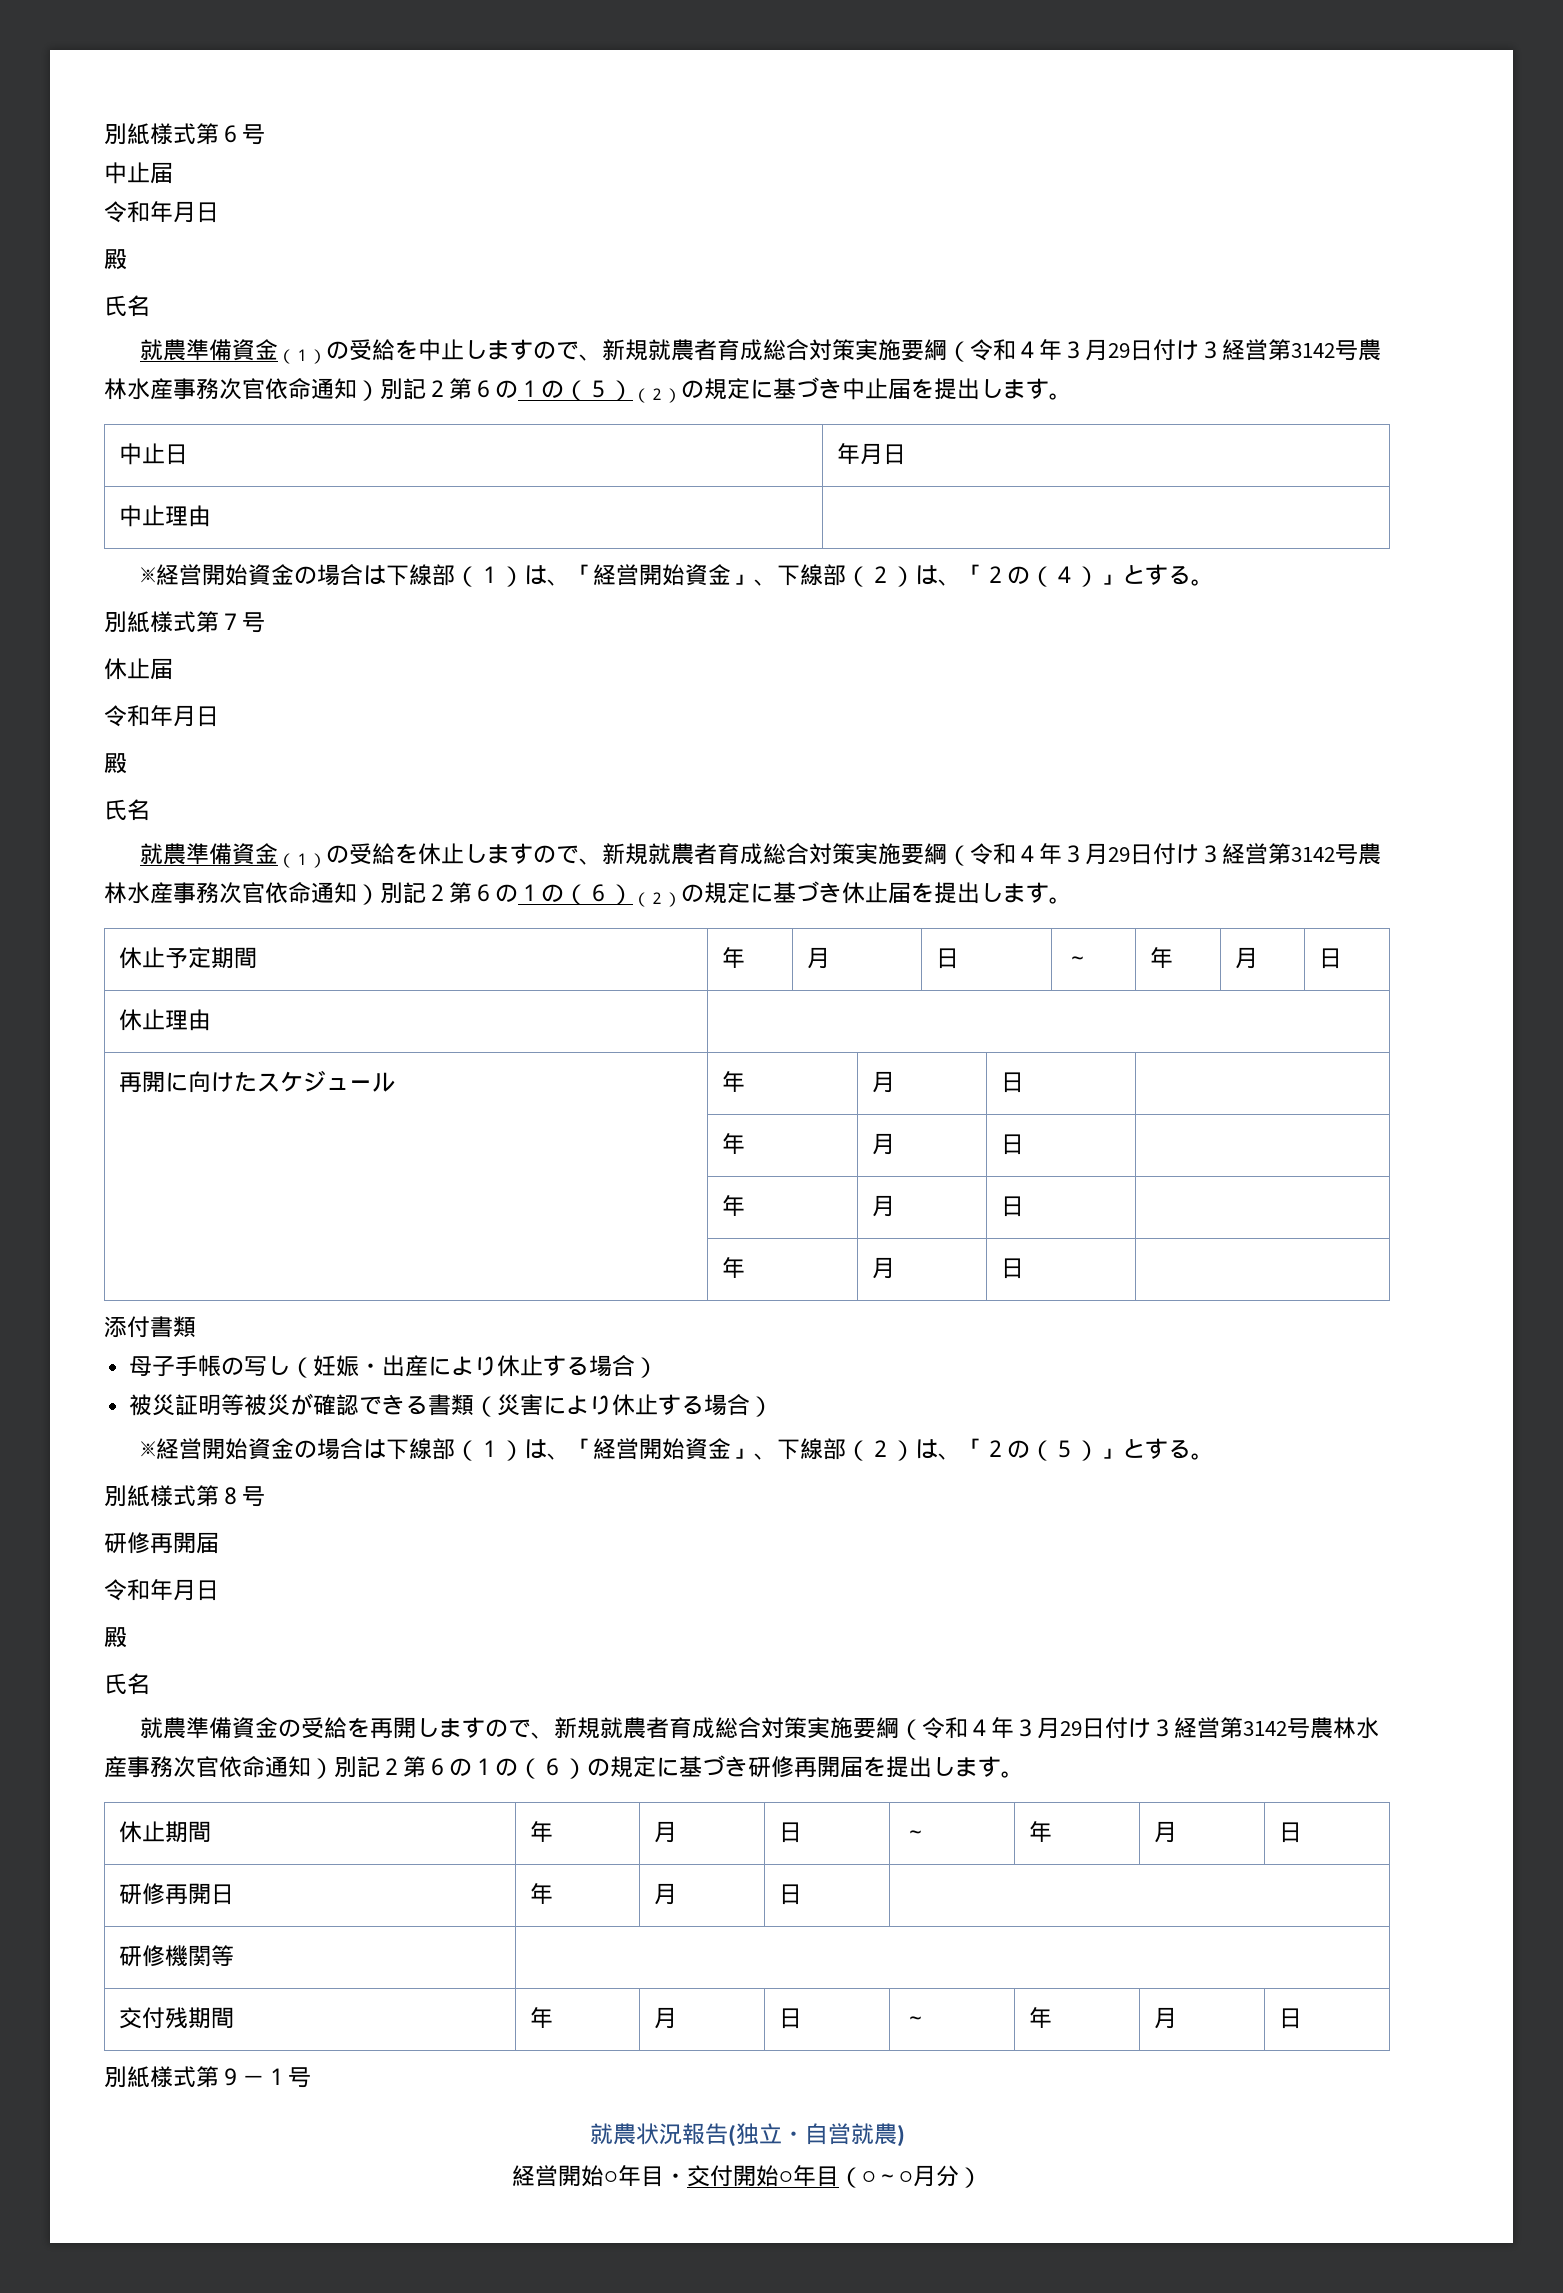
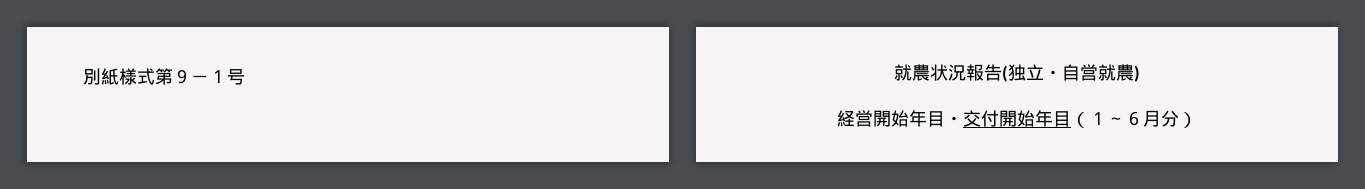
[104,123,265,145] [104,162,173,184] [104,201,219,223] [104,249,127,270] [104,295,150,317] [140,339,1382,364] [104,377,1072,403] [119,443,189,465] [837,443,907,465] [119,505,212,527] [140,564,1215,587] [104,611,265,633] [104,658,173,680] [104,705,219,727] [104,753,127,774] [104,799,150,821] [140,843,1382,868] [104,881,1072,907] [119,947,258,969] [722,947,746,968] [807,947,831,969] [936,948,960,969] [1066,956,1090,966] [1150,947,1174,968] [1235,947,1259,969] [1319,948,1343,969] [119,1009,212,1031] [119,1070,396,1093] [722,1071,746,1092] [872,1071,896,1093] [1001,1072,1025,1093] [722,1133,746,1154] [872,1133,896,1155] [1001,1134,1025,1155] [722,1195,746,1216] [872,1195,896,1217] [1001,1196,1025,1217] [722,1257,746,1278] [872,1257,896,1279] [1001,1258,1025,1279] [104,1316,196,1338] [129,1355,659,1378] [129,1393,774,1417] [140,1438,1215,1461] [104,1485,265,1507] [104,1532,219,1554] [104,1579,219,1601] [104,1627,127,1648] [104,1673,150,1695] [140,1717,1380,1740] [104,1755,1024,1779] [119,1821,212,1843] [530,1821,554,1842] [654,1821,678,1843] [779,1822,803,1843] [904,1830,928,1840] [1029,1821,1053,1842] [1154,1821,1178,1843] [1279,1822,1303,1843] [119,1883,235,1905] [530,1883,554,1904] [654,1883,678,1905] [779,1884,803,1905] [119,1945,235,1967] [119,2007,235,2029] [530,2007,554,2028] [654,2007,678,2029] [779,2008,803,2029] [904,2016,928,2026] [1029,2007,1053,2028] [1154,2007,1178,2029] [1279,2008,1303,2029] [104,2066,219,2088] 別紙様式第６号 // 中止届 // 令和年月日 // 殿 // 氏名 // 就農準備資金（１）の受給を中止しますので、新規就農者育成総合対策実施要綱（令和４年３月29日付け３経営第3142号農林水産事務次官依命通知）別記２第６の１の（５）（２）の規定に基づき中止届を提出します。 // 中止日 | 年月日 // 中止理由 | // ※経営開始資金の場合は下線部（１）は、「経営開始資金」、下線部（２）は、「２の（４）」とする。 // 別紙様式第７号 // 休止届 // 令和年月日 // 殿 // 氏名 // 就農準備資金（１）の受給を休止しますので、新規就農者育成総合対策実施要綱（令和４年３月29日付け３経営第3142号農林水産事務次官依命通知）別記２第６の１の（６）（２）の規定に基づき休止届を提出します。 // 休止予定期間 | 年 | 月 | 日 | ～ | 年 | 月 | 日 // 休止理由 | // 再開に向けたスケジュール | 年 | 月 | 日 | // | 年 | 月 | 日 | // | 年 | 月 | 日 | // | 年 | 月 | 日 | // 添付書類 // 母子手帳の写し（妊娠・出産により休止する場合） // 被災証明等被災が確認できる書類（災害により休止する場合） // ※経営開始資金の場合は下線部（１）は、「経営開始資金」、下線部（２）は、「２の（５）」とする。 // 別紙様式第８号 // 研修再開届 // 令和年月日 // 殿 // 氏名 // 就農準備資金の受給を再開しますので、新規就農者育成総合対策実施要綱（令和４年３月29日付け３経営第3142号農林水産事務次官依命通知）別記２第６の１の（６）の規定に基づき研修再開届を提出します。 // 休止期間 | 年 | 月 | 日 | ～ | 年 | 月 | 日 // 研修再開日 | 年 | 月 | 日 | // 研修機関等 | // 交付残期間 | 年 | 月 | 日 | ～ | 年 | 月 | 日 // 別紙様式第 -> [83,68,173,85] 別紙様式第
[604,2171,618,2184] ○ -> (909, 118) none
[779,2165,913,2188] ○年目（○～○ -> [1035,110,1143,128] 年目（１～６

